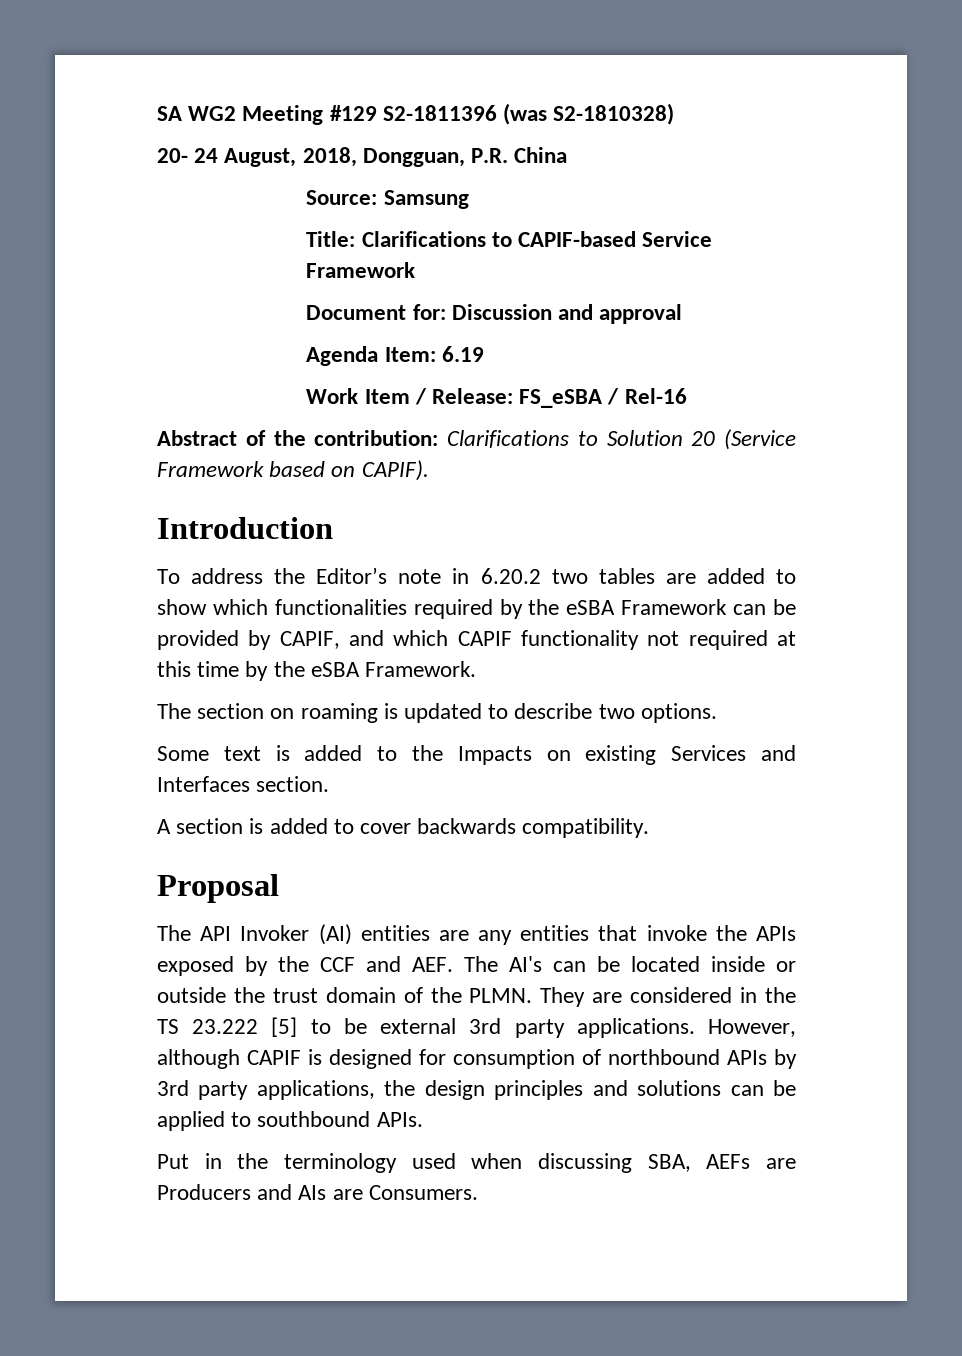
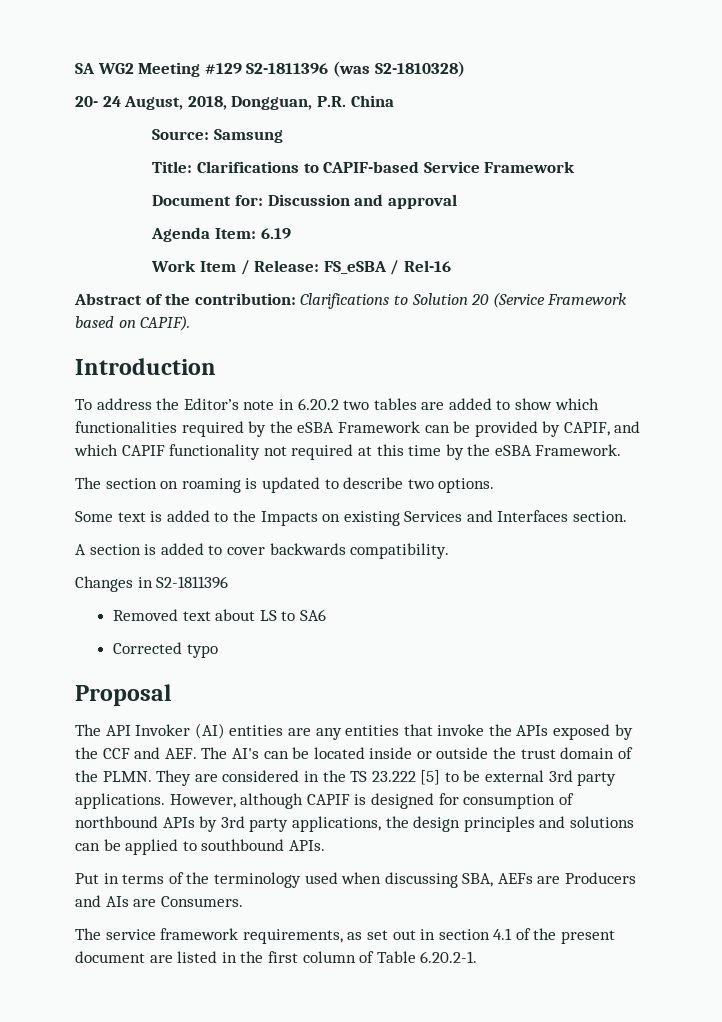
(650, 828) none -> [75,576,229,592] [113,609,326,621] [113,642,218,658] // Changes in S2-1811396 // Removed text about LS to SA6 // Corrected typo
(222, 1161) none -> [122,872,184,884] terms of
(478, 1192) none -> [75,928,616,944] [75,951,478,963] // The service framework requirements, as set out in section 4.1 of the present document are listed in the first column of Table 6.20.2-1.

